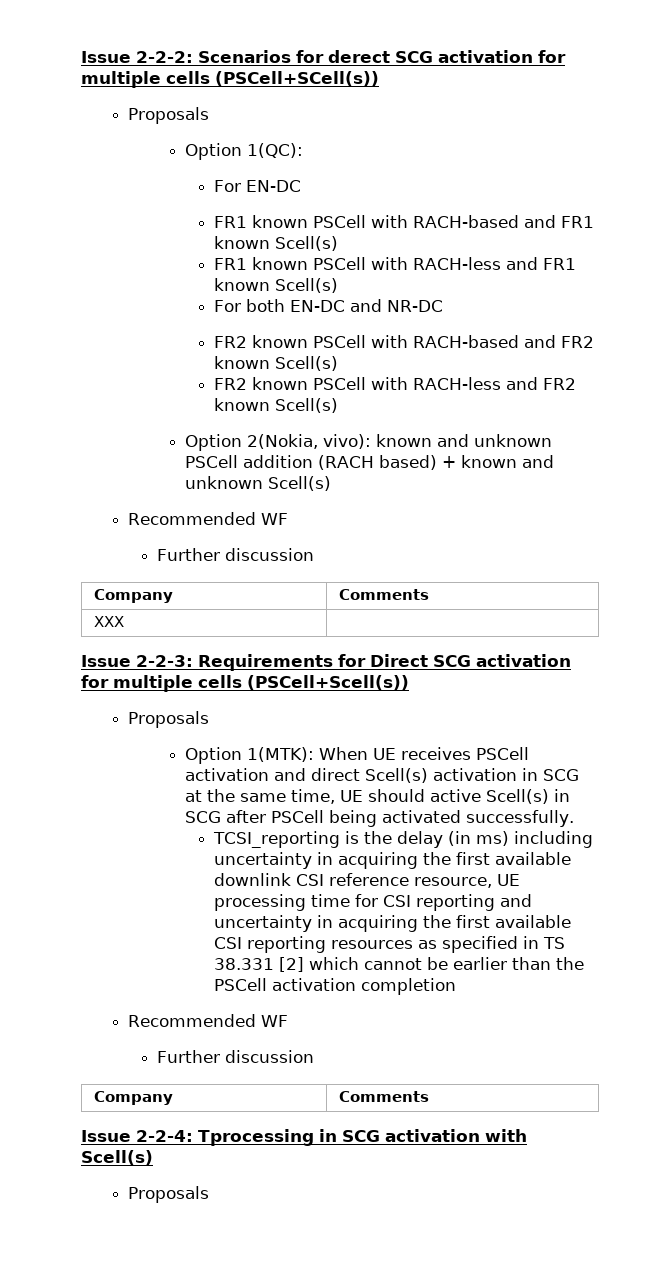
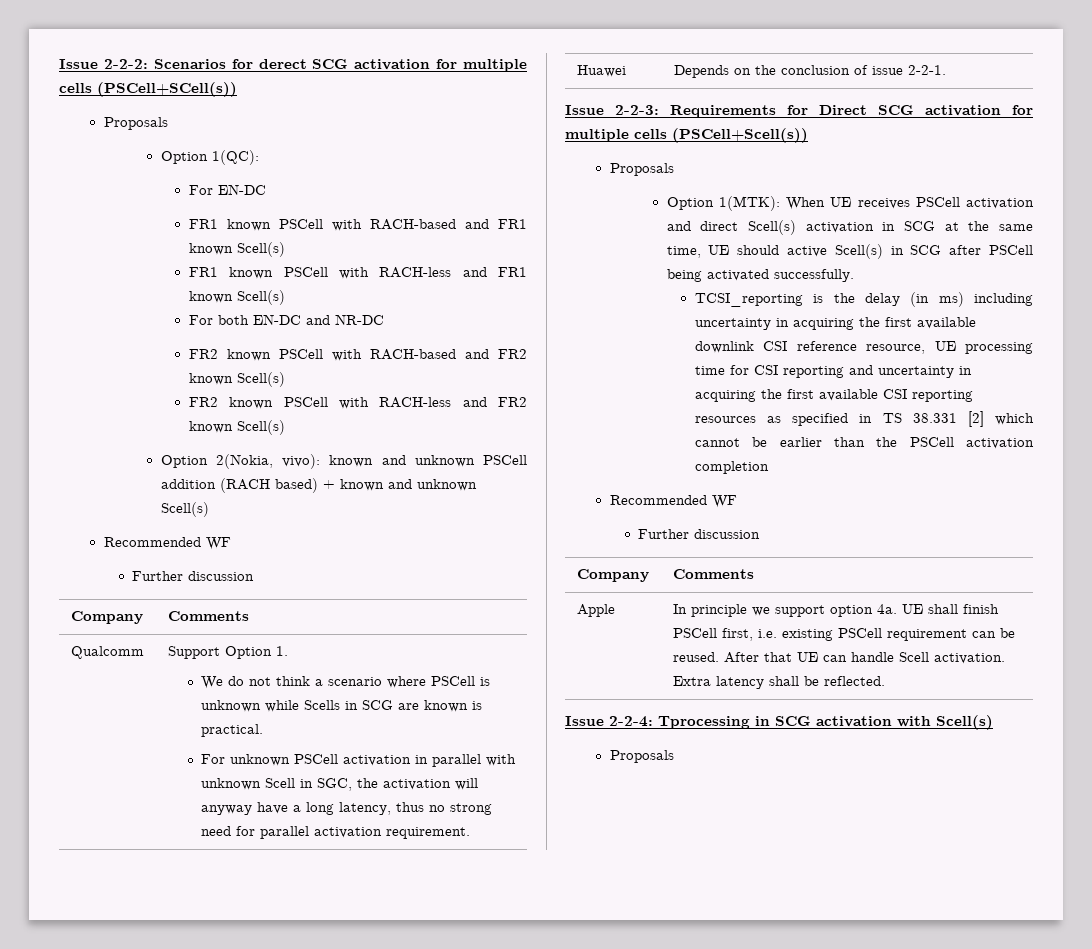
[93,616,124,627] XXX | -> [70,646,144,659] [167,646,288,659] [201,676,491,689] [201,700,483,712] [201,724,264,737] [201,754,517,767] [201,778,479,791] [201,802,493,815] [201,826,471,839] [576,65,626,77] [673,65,946,78] Qualcomm | Support Option 1. // We do not think a scenario where PSCell is unknown while Scells in SCG are known is practical. // For unknown PSCell activation in parallel with unknown Scell in SGC, the activation will anyway have a long latency, thus no strong need for parallel activation requirement. // Huawei | Depends on the conclusion of issue 2-2-1.
(429, 1096) none -> [576,604,615,617] [672,604,999,617] [672,628,1015,641] [672,652,1005,664] [672,676,885,689] // Apple | In principle we support option 4a. UE shall finish PSCell first, i.e. existing PSCell requirement can be reused. After that UE can handle Scell activation. Extra latency shall be reflected.

